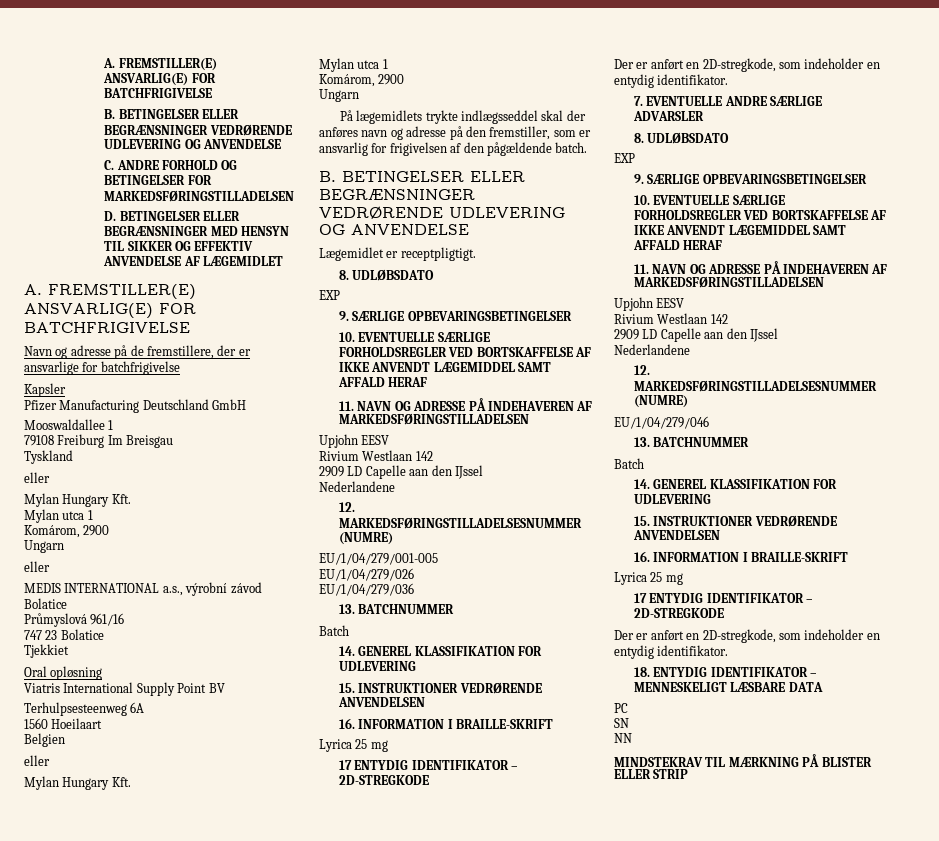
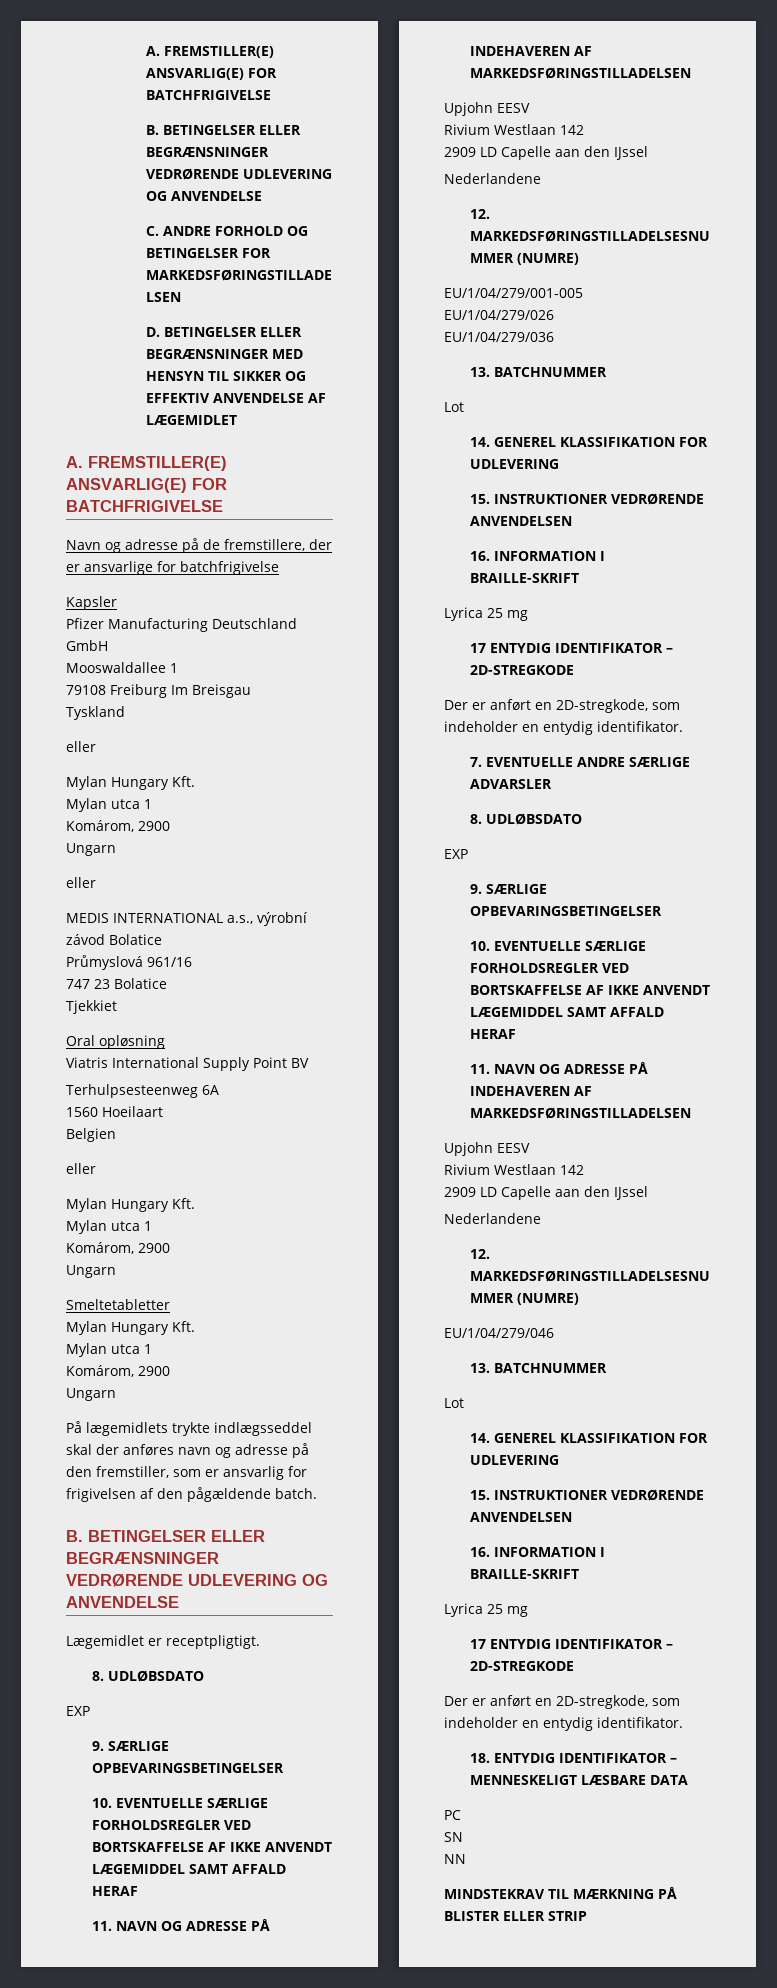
(359, 95) none -> [66,1299,170,1310] [66,1321,195,1335] [66,1343,152,1357] [66,1365,170,1377] [66,1388,116,1401] // Smeltetabletter // Mylan Hungary Kft. // Mylan utca 1 // Komárom, 2900 // Ungarn
[319,625,349,636] Batch -> [444,402,464,412] Lot
[614,458,644,469] Batch -> [444,1398,464,1408] Lot

